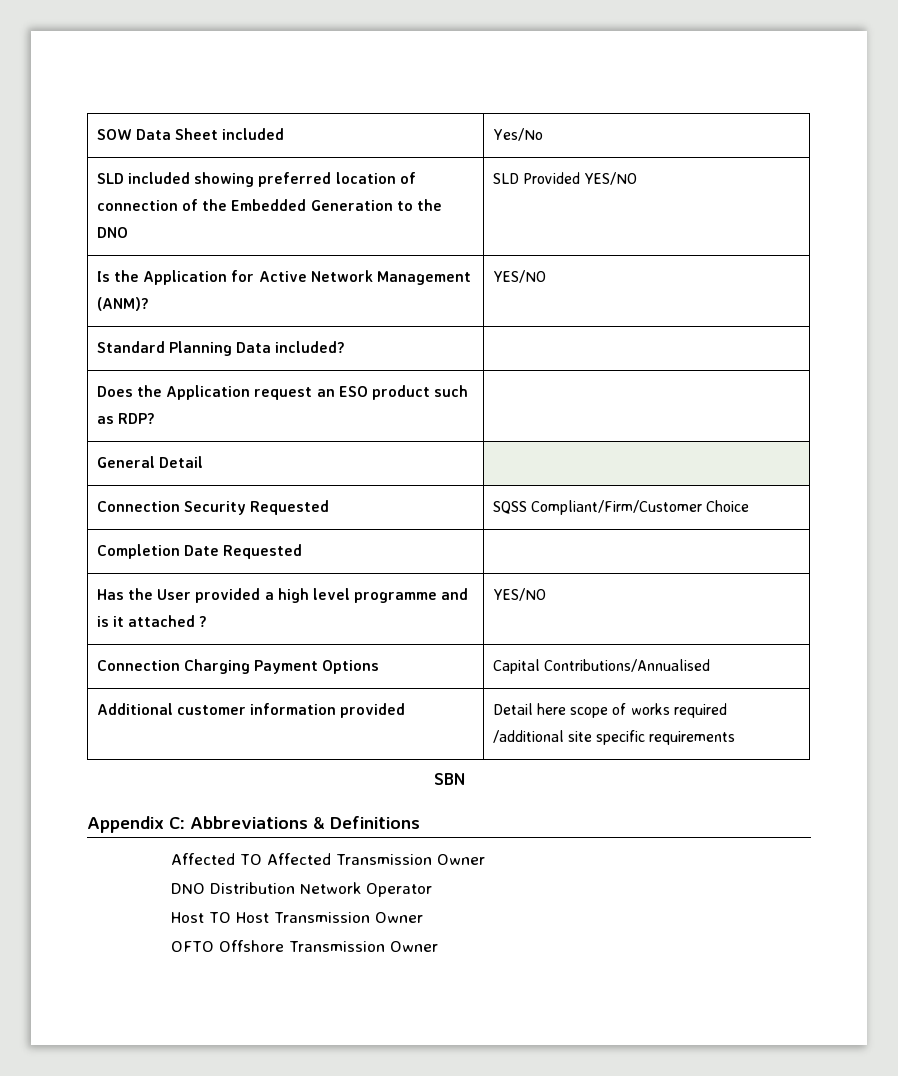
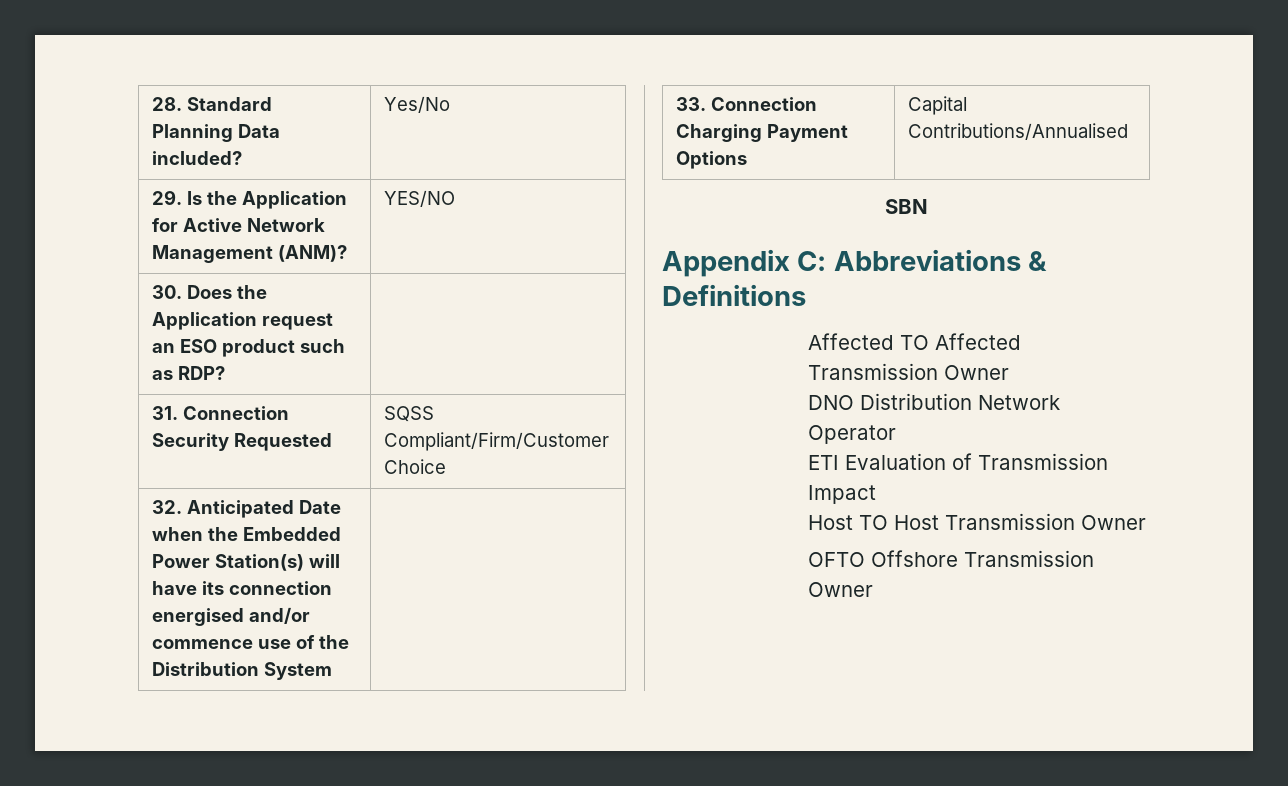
[96,128,285,140] [492,128,543,141] [96,172,416,187] [96,199,443,211] [96,227,128,238] [492,172,638,185] SOW Data Sheet included | Yes/No // SLD included showing preferred location of connection of the Embedded Generation to the DNO | SLD Provided YES/NO // -> [151,97,272,111] [151,124,280,142] [151,151,242,165] [383,96,450,113] [151,190,182,205] 28. Standard Planning Data included? | Yes/No // 29.
[96,341,346,356] Standard Planning Data included? | // -> [151,285,182,299] 30.
[96,456,204,468] General Detail | // -> [151,406,178,420] 31.
[96,544,303,559] [96,588,469,603] [96,615,208,627] [492,588,546,601] Completion Date Requested | // Has the User provided a high level programme and is it attached ? | YES/NO // -> [151,500,341,518] [151,527,341,541] [151,554,340,571] [151,581,332,595] [151,607,310,626] [151,635,349,649] [151,662,332,680] [675,97,706,111] 32. Anticipated Date when the Embedded Power Station(s) will have its connection energised and/or commence use of the Distribution System | // 33.
[96,703,406,718] [492,703,727,718] [492,730,736,745] // Additional customer information provided | Detail here scope of works required /additional site specific requirements -> (1128, 131) none
(432, 890) none -> [808,453,1109,470] [808,485,877,504] // ETI Evaluation of Transmission Impact

